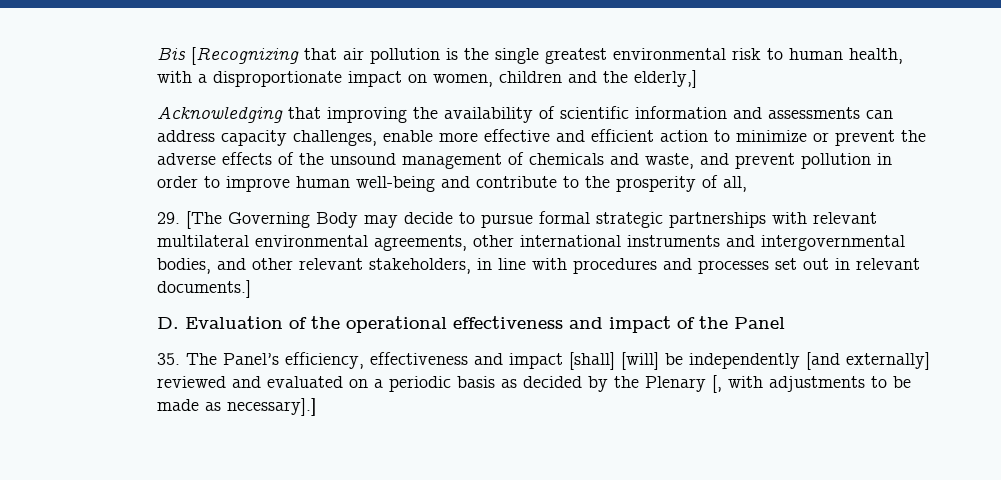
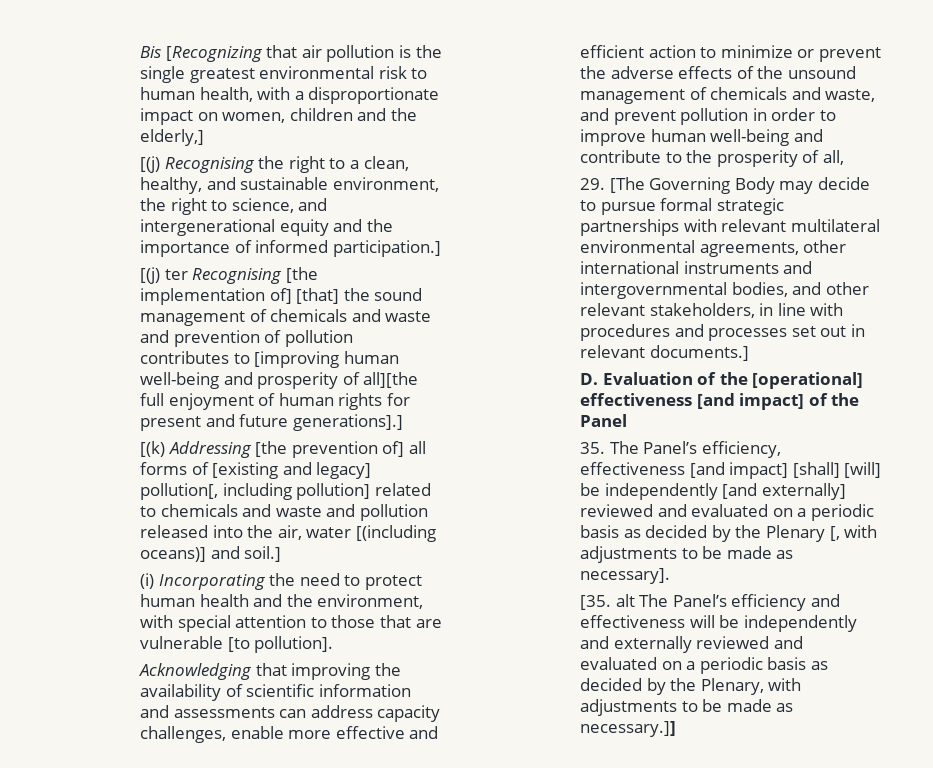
(697, 79) none -> [140,156,409,173] [140,177,439,194] [140,198,328,215] [140,219,393,236] [140,240,441,257] [140,267,318,284] [140,288,423,305] [140,309,432,326] [140,330,353,347] [140,351,399,368] [140,372,419,389] [140,393,411,410] [140,414,403,431] [140,441,427,458] [140,462,372,479] [140,483,431,500] [140,504,429,521] [140,525,437,542] [140,546,282,562] [140,573,423,590] [140,594,424,609] [140,615,442,632] [140,636,334,653] // [(j) Recognising the right to a clean, healthy, and sustainable environment, the right to science, and intergenerational equity and the importance of informed participation.] // [(j) ter Recognising [the implementation of] [that] the sound management of chemicals and waste and prevention of pollution contributes to [improving human well-being and prosperity of all][the full enjoyment of human rights for present and future generations].] // [(k) Addressing [the prevention of] all forms of [existing and legacy] pollution[, including pollution] related to chemicals and waste and pollution released into the air, water [(including oceans)] and soil.] // (i) Incorporating the need to protect human health and the environment, with special attention to those that are vulnerable [to pollution].
[345,316,671,333] operational effectiveness and impact -> [752,372,864,389] [580,393,805,410] [operational] effectiveness [and impact]
[473,353,563,369] and impact -> [689,462,789,479] [and impact]
[226,398,317,416] necessary].] -> [580,568,671,584] [580,594,841,611] [580,615,857,632] [580,636,803,653] [580,657,829,674] [580,678,802,695] [580,699,794,716] [580,721,677,737] necessary]. // [35. alt The Panel’s efficiency and effectiveness will be independently and externally reviewed and evaluated on a periodic basis as decided by the Plenary, with adjustments to be made as necessary.]]

